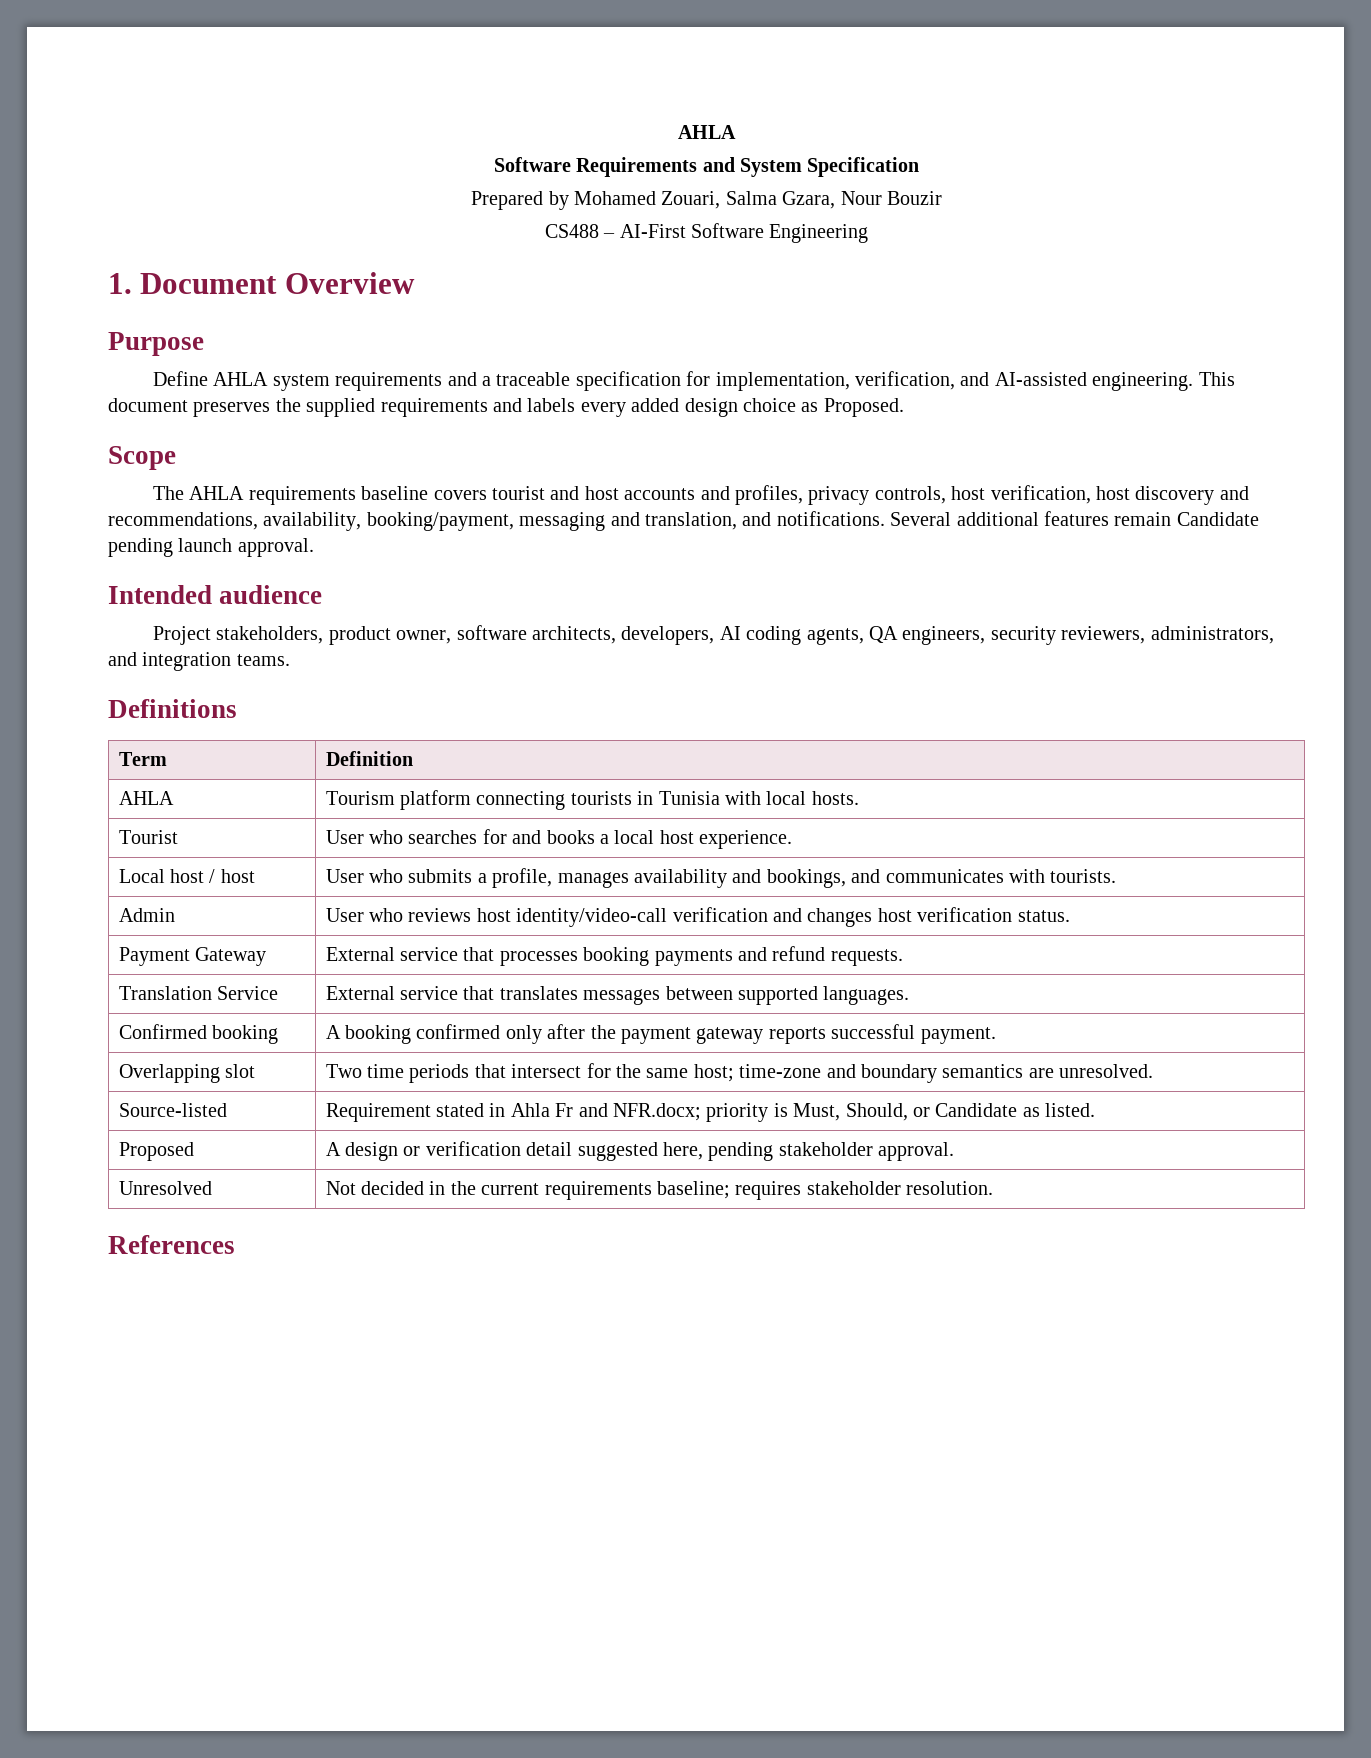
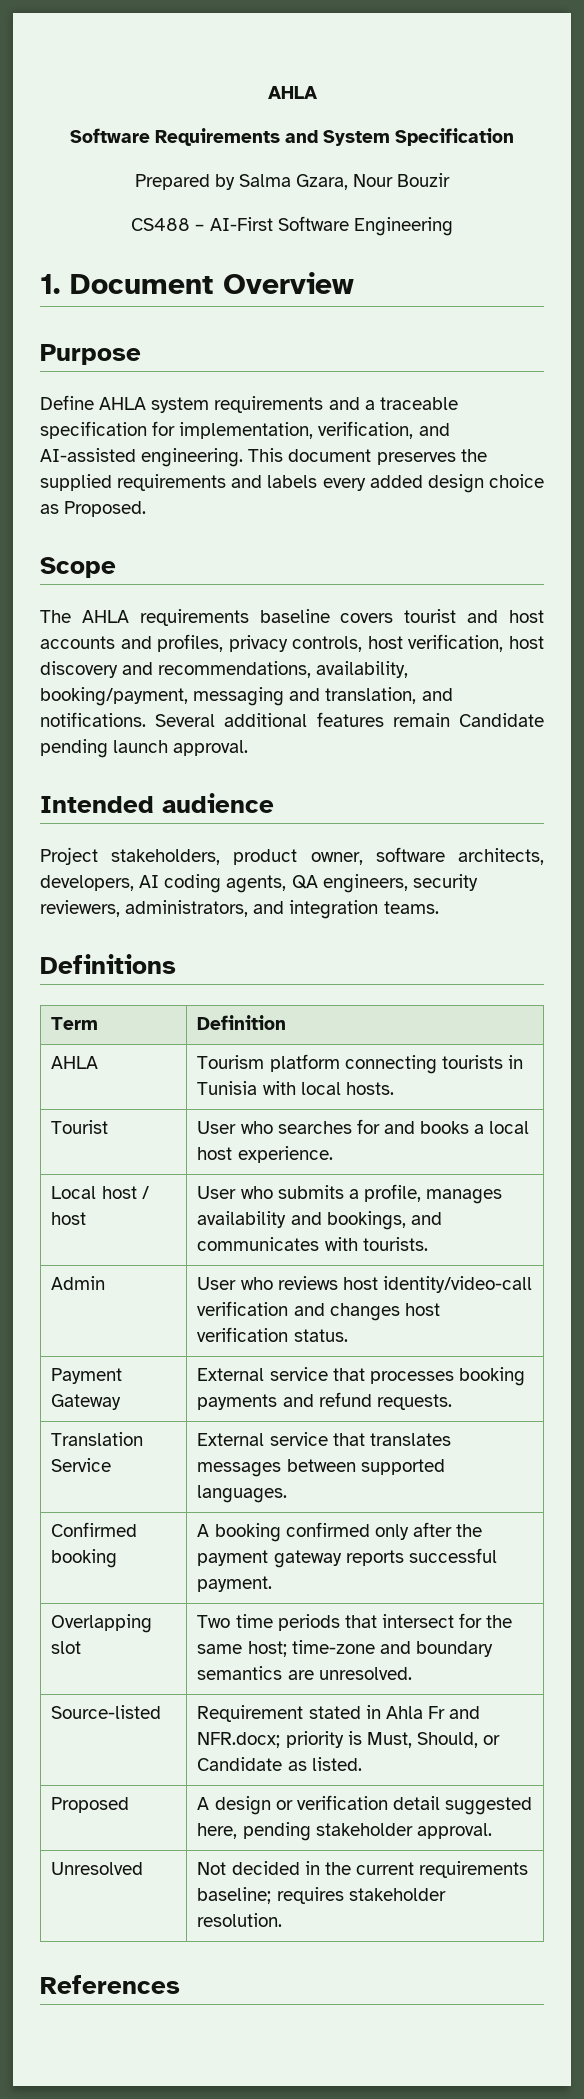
[573,191,721,209] Mohamed Zouari, -> (235, 182) none

